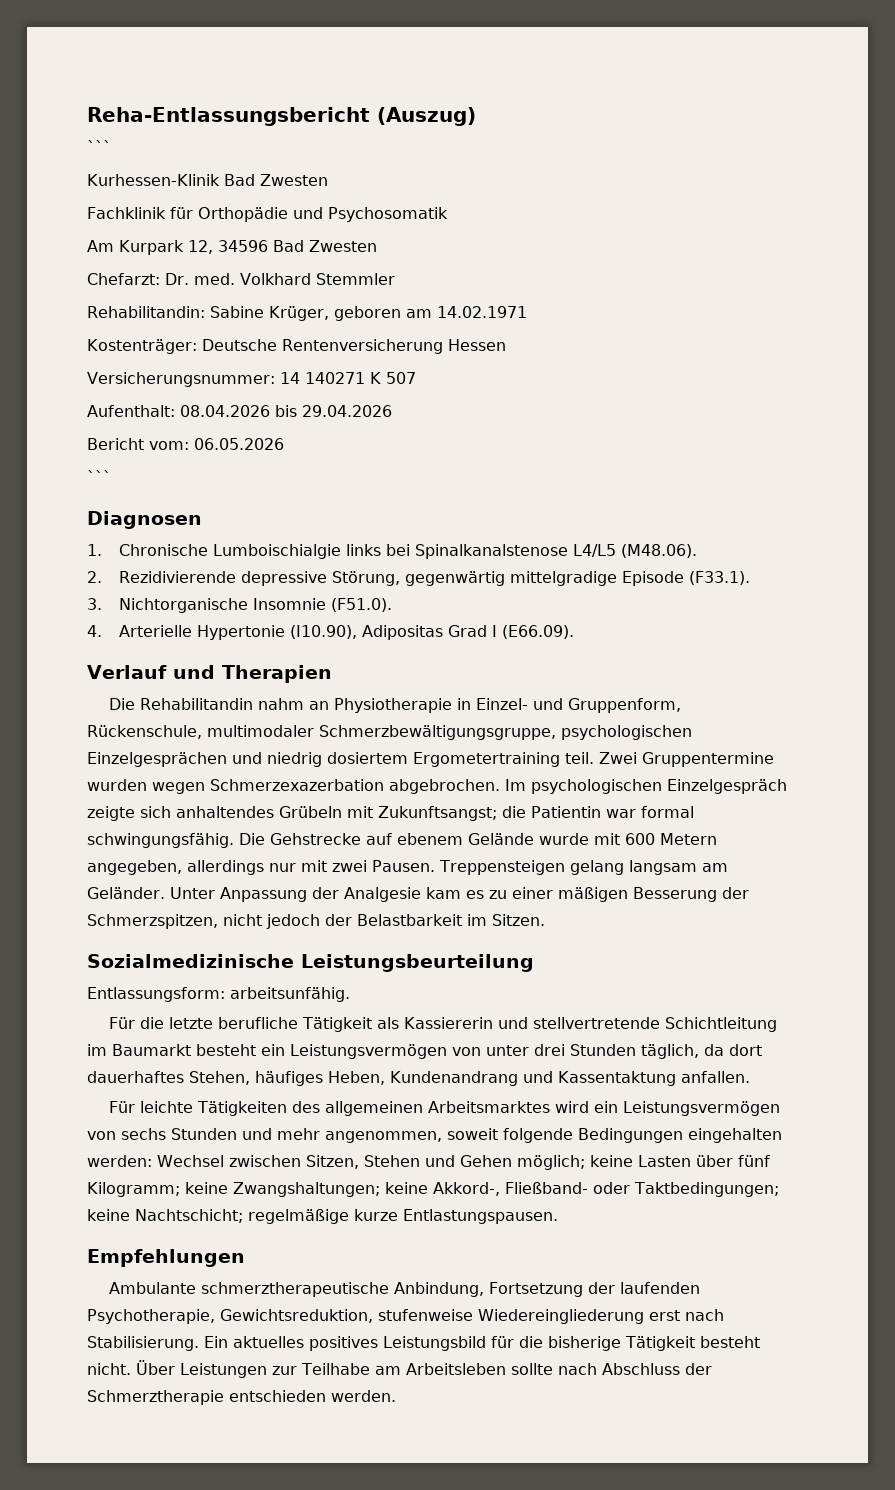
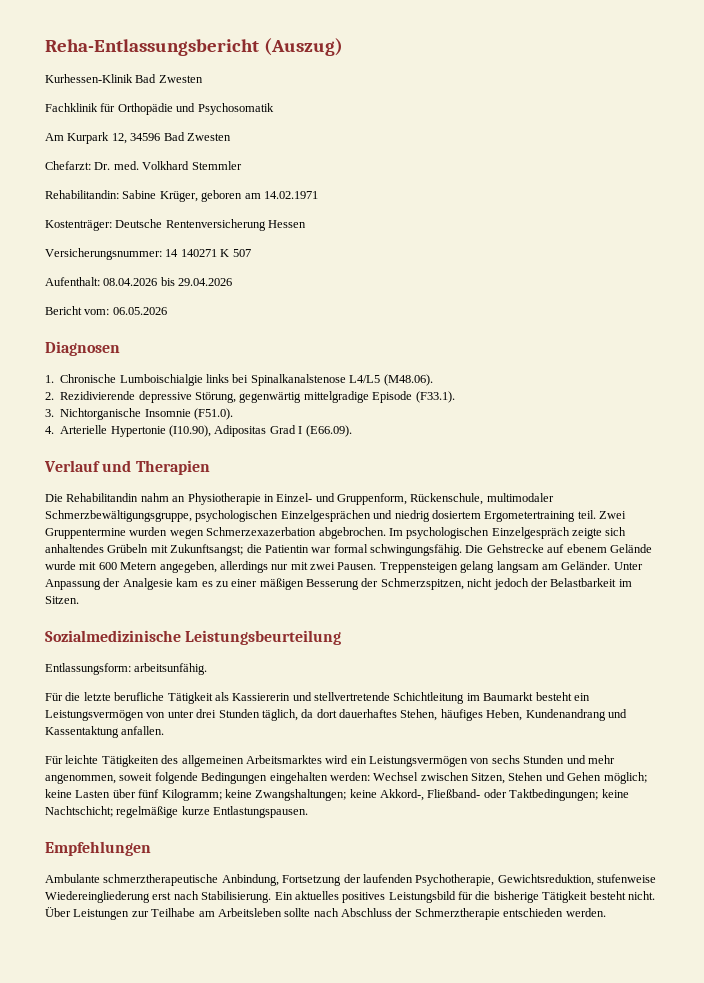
[87,140,111,153] // ``` -> (343, 47) none
[87,470,111,483] // ``` -> (167, 311) none

